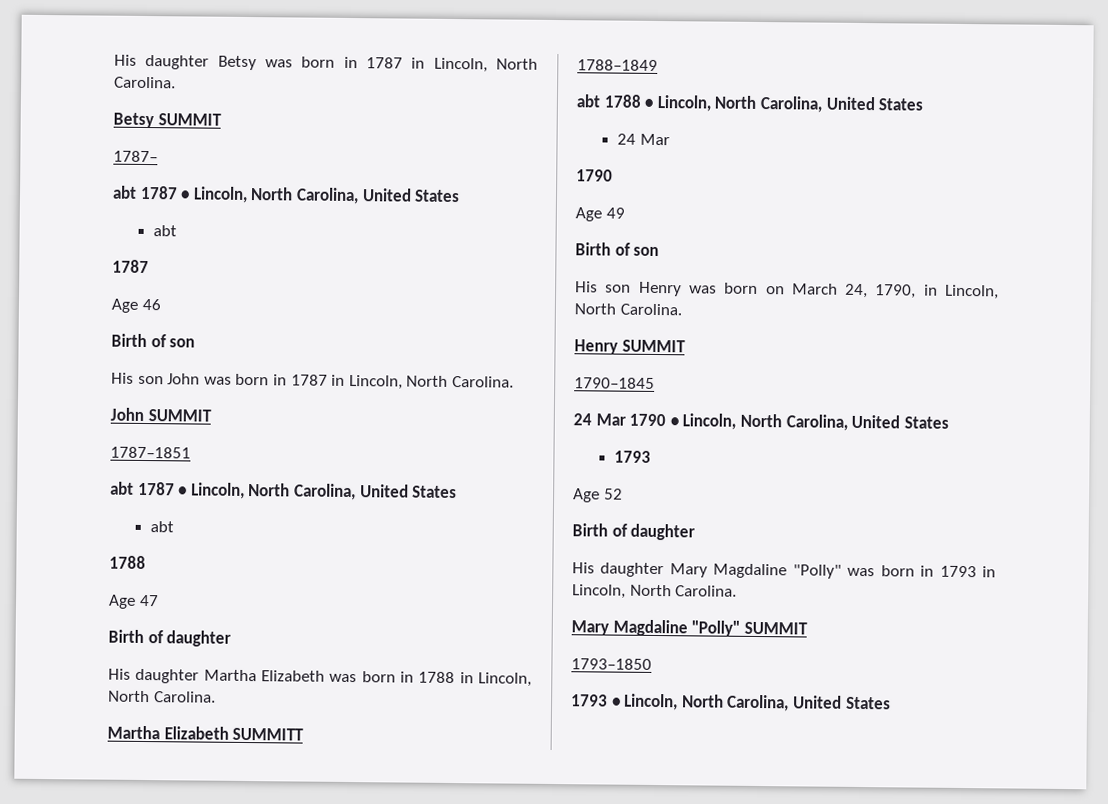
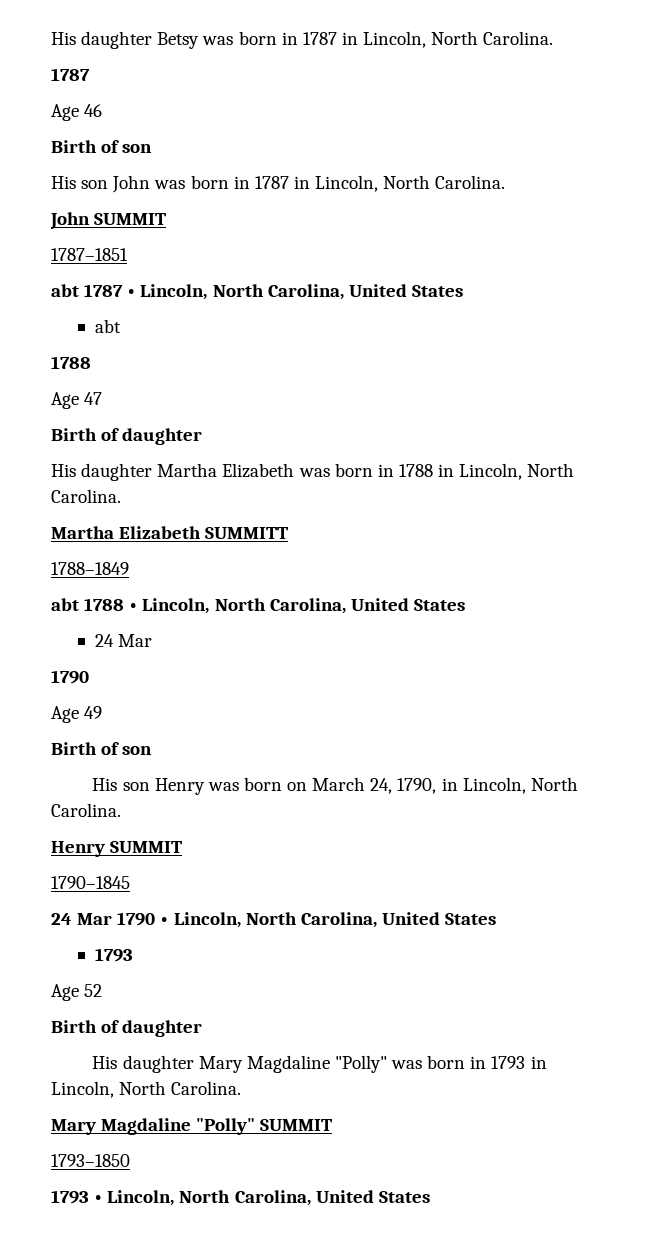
[113,112,222,129] [113,150,158,163] [112,185,461,205] [153,225,178,237] // Betsy SUMMIT // 1787– // abt 1787 • Lincoln, North Carolina, United States // abt -> (554, 38) none

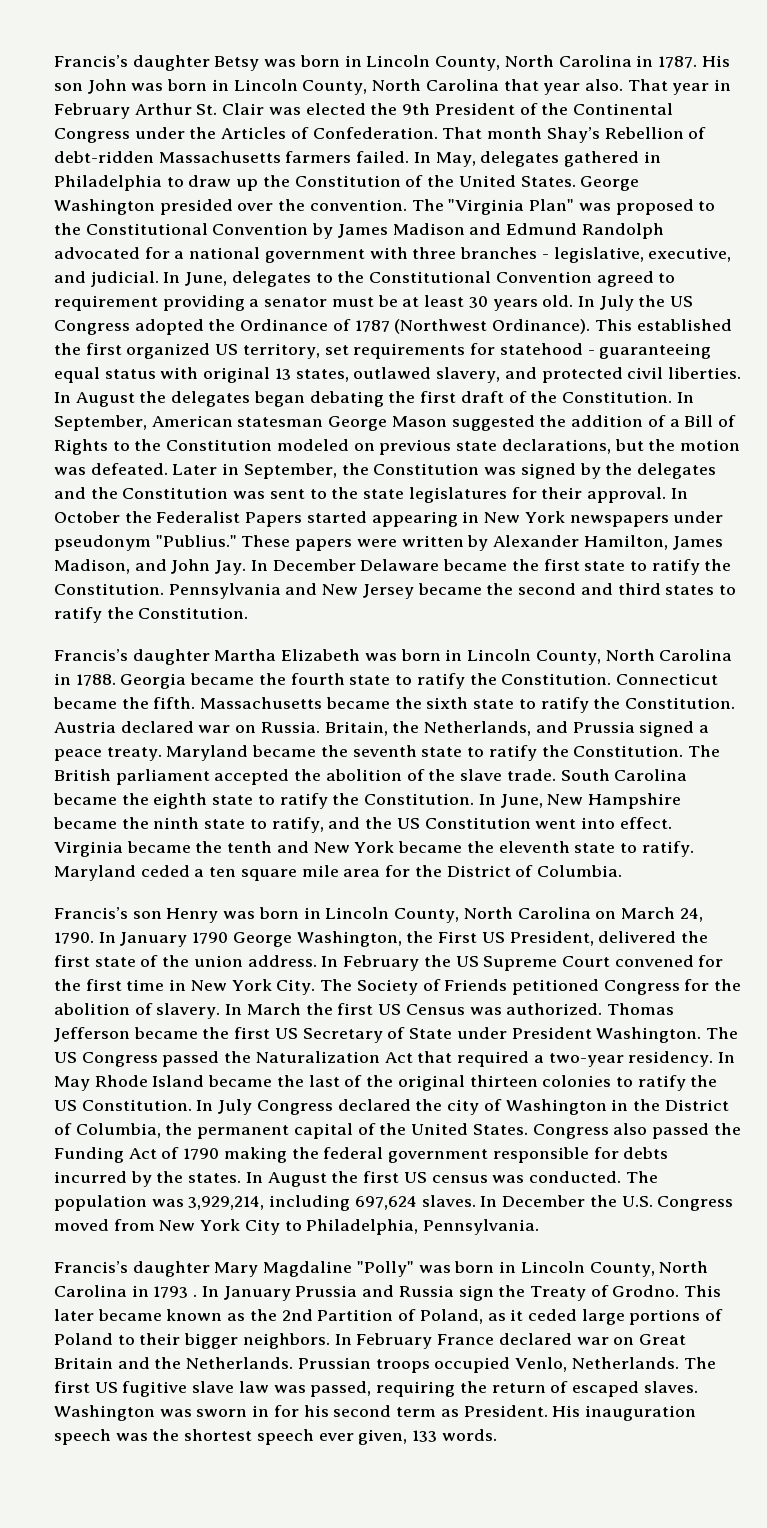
[51,32,76,45] His -> [54,55,128,67] Francis’s
[302,31,554,48] [51,68,90,81] [51,104,103,121] [51,140,153,153] 1787 in Lincoln, North Carolina. // 1787 // Age 46 // Birth of son // -> [366,55,697,71] Lincoln County, North Carolina in 1787.
[254,175,506,192] [50,212,167,230] [51,248,128,261] [51,284,463,300] [94,319,121,333] [51,356,91,369] [51,392,103,409] [51,428,203,445] [51,464,76,477] 1787 in Lincoln, North Carolina. // John SUMMIT // 1787–1851 // abt 1787 • Lincoln, North Carolina, United States // abt // 1788 // Age 47 // Birth of daughter // His -> [233,79,732,95] [54,103,673,119] [54,127,707,143] [54,151,661,167] [54,175,640,191] [54,199,716,215] [54,223,664,239] [54,247,732,263] [54,271,676,287] [54,295,694,311] [54,319,732,335] [54,343,712,359] [54,367,741,383] [54,391,694,407] [54,415,736,431] [54,439,740,455] [54,463,716,479] [54,487,688,503] [54,511,724,527] [54,535,723,551] [54,559,732,575] [54,583,736,599] [54,607,249,623] [54,649,128,661] Lincoln County, North Carolina that year also. That year in February Arthur St. Clair was elected the 9th President of the Continental Congress under the Articles of Confederation. That month Shay’s Rebellion of debt-ridden Massachusetts farmers failed. In May, delegates gathered in Philadelphia to draw up the Constitution of the United States. George Washington presided over the convention. The "Virginia Plan" was proposed to the Constitutional Convention by James Madison and Edmund Randolph advocated for a national government with three branches - legislative, executive, and judicial. In June, delegates to the Constitutional Convention agreed to requirement providing a senator must be at least 30 years old. In July the US Congress adopted the Ordinance of 1787 (Northwest Ordinance). This established the first organized US territory, set requirements for statehood - guaranteeing equal status with original 13 states, outlawed slavery, and protected civil liberties. In August the delegates began debating the first draft of the Constitution. In September, American statesman George Mason suggested the addition of a Bill of Rights to the Constitution modeled on previous state declarations, but the motion was defeated. Later in September, the Constitution was signed by the delegates and the Constitution was sent to the state legislatures for their approval. In October the Federalist Papers started appearing in New York newspapers under pseudonym "Publius." These papers were written by Alexander Hamilton, James Madison, and John Jay. In December Delaware became the first state to ratify the Constitution. Pennsylvania and New Jersey became the second and third states to ratify the Constitution. // Francis’s
[398,463,575,480] [51,489,121,503] [51,526,289,539] [51,562,129,575] [51,598,465,614] [94,634,153,647] [51,670,89,684] [51,706,103,723] [51,742,153,755] [92,777,578,795] [51,803,121,817] [51,841,183,857] [51,876,130,889] [51,912,497,928] [94,948,133,962] [51,984,103,1001] [51,1020,203,1037] [92,1056,118,1069] 1788 in Lincoln, North Carolina. // Martha Elizabeth SUMMITT // 1788–1849 // abt 1788 • Lincoln, North Carolina, United States // 24 Mar // 1790 // Age 49 // Birth of son // His son Henry was born on March 24, 1790, in Lincoln, North Carolina. // Henry SUMMIT // 1790–1845 // 24 Mar 1790 • Lincoln, North Carolina, United States // 1793 // Age 52 // Birth of daughter // His -> [467,649,733,665] [54,673,718,689] [53,697,735,713] [54,721,709,737] [54,745,720,761] [54,769,688,785] [53,793,681,809] [53,817,672,833] [54,841,694,857] [54,865,622,881] [54,907,703,923] [54,931,708,947] [54,955,724,971] [54,979,742,995] [54,1003,674,1019] [54,1027,738,1043] [54,1051,735,1067] [54,1075,718,1091] [54,1099,729,1115] [54,1123,741,1139] [54,1147,669,1163] [54,1171,658,1187] [54,1195,734,1211] [54,1219,540,1235] [54,1261,128,1273] Lincoln County, North Carolina in 1788. Georgia became the fourth state to ratify the Constitution. Connecticut became the fifth. Massachusetts became the sixth state to ratify the Constitution. Austria declared war on Russia. Britain, the Netherlands, and Prussia signed a peace treaty. Maryland became the seventh state to ratify the Constitution. The British parliament accepted the abolition of the slave trade. South Carolina became the eighth state to ratify the Constitution. In June, New Hampshire became the ninth state to ratify, and the US Constitution went into effect. Virginia became the tenth and New York became the eleventh state to ratify. Maryland ceded a ten square mile area for the District of Columbia. // Francis’s son Henry was born in Lincoln County, North Carolina on March 24, 1790. In January 1790 George Washington, the First US President, delivered the first state of the union address. In February the US Supreme Court convened for the first time in New York City. The Society of Friends petitioned Congress for the abolition of slavery. In March the first US Census was authorized. Thomas Jefferson became the first US Secretary of State under President Washington. The US Congress passed the Naturalization Act that required a two-year residency. In May Rhode Island became the last of the original thirteen colonies to ratify the US Constitution. In July Congress declared the city of Washington in the District of Columbia, the permanent capital of the United States. Congress also passed the Funding Act of 1790 making the federal government responsible for debts incurred by the states. In August the first US census was conducted. The population was 3,929,214, including 697,624 slaves. In December the U.S. Congress moved from New York City to Philadelphia, Pennsylvania. // Francis’s
[491,1056,547,1069] [51,1081,242,1098] [51,1118,333,1135] [51,1154,130,1167] [51,1190,430,1206] 1793 in Lincoln, North Carolina. // Mary Magdaline "Polly" SUMMIT // 1793–1850 // 1793 • Lincoln, North Carolina, United States -> [520,1261,709,1277] [54,1285,722,1301] [54,1309,724,1325] [54,1333,686,1349] [54,1357,716,1373] [54,1381,698,1397] [54,1405,696,1421] [54,1429,497,1445] Lincoln County, North Carolina in 1793 . In January Prussia and Russia sign the Treaty of Grodno. This later became known as the 2nd Partition of Poland, as it ceded large portions of Poland to their bigger neighbors. In February France declared war on Great Britain and the Netherlands. Prussian troops occupied Venlo, Netherlands. The first US fugitive slave law was passed, requiring the return of escaped slaves. Washington was sworn in for his second term as President. His inauguration speech was the shortest speech ever given, 133 words.

